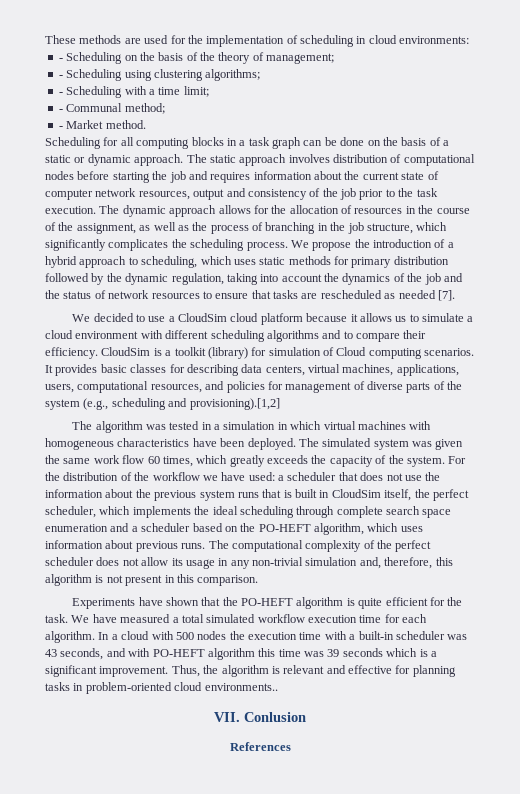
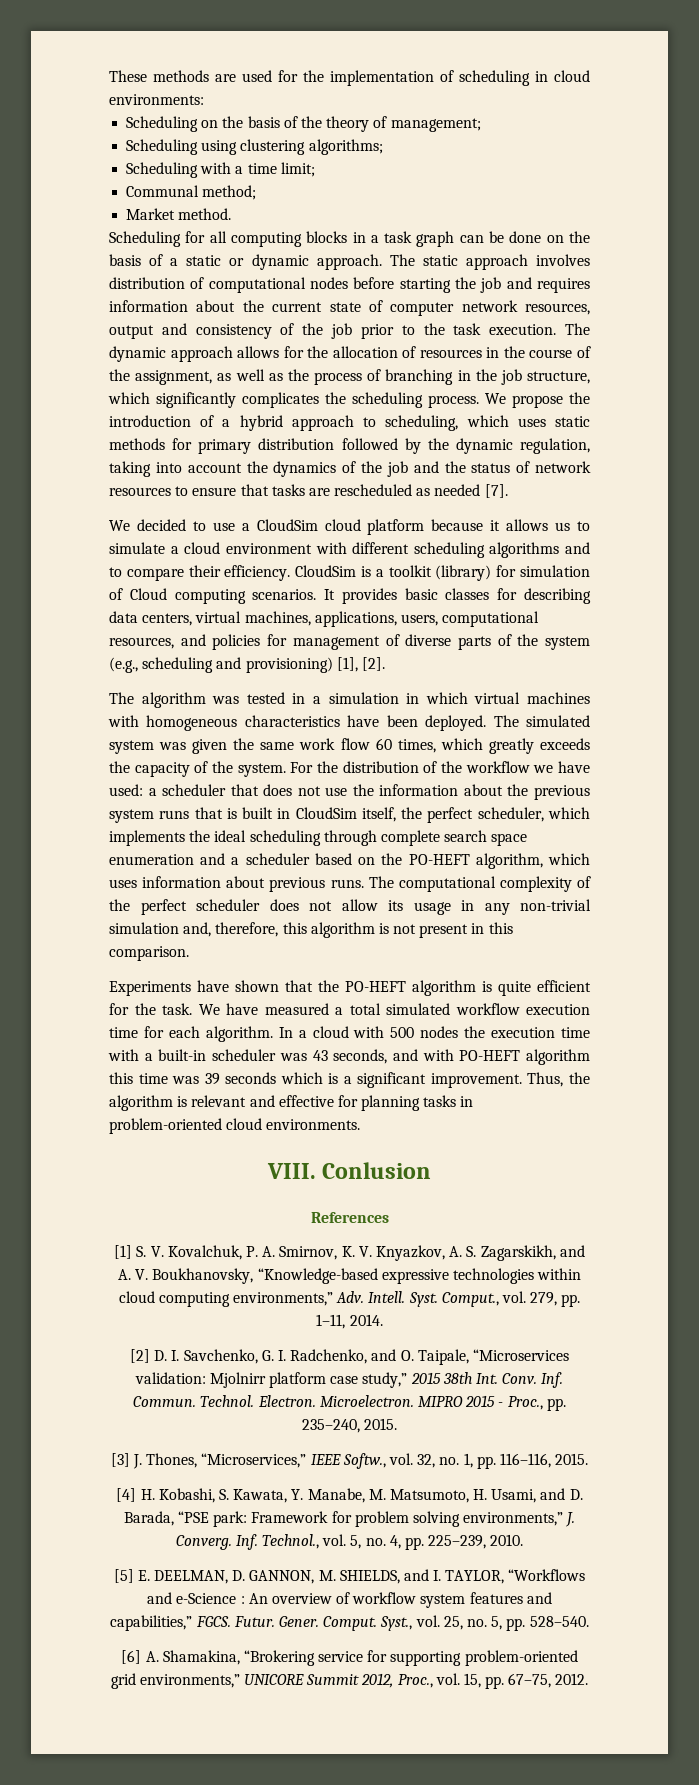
[58,58,63,61] - -> (204, 99) none
[58,75,63,78] - -> (481, 125) none
[58,92,63,95] - -> (383, 147) none
[58,109,63,112] - -> (315, 169) none
[58,126,63,129] - -> (257, 192) none
[189,398,280,410] provisioning).[1,2] -> [245,657,385,673] provisioning) [1], [2].
[204,683,278,691] [214,712,240,722] environments.. // VII. -> [266,1119,361,1130] [266,1163,316,1179] environments. // VIII.
(291, 746) none -> [114,1245,585,1261] [117,1268,582,1284] [118,1291,581,1307] [316,1314,383,1329] [130,1349,569,1365] [134,1372,564,1388] [133,1395,566,1411] [301,1418,398,1433] [110,1453,589,1469] [116,1488,583,1503] [123,1511,576,1527] [175,1534,524,1550] [113,1569,586,1584] [147,1592,552,1608] [110,1615,589,1631] [121,1650,578,1666] [110,1673,589,1689] // [1] S. V. Kovalchuk, P. A. Smirnov, K. V. Knyazkov, A. S. Zagarskikh, and A. V. Boukhanovsky, “Knowledge-based expressive technologies within cloud computing environments,” Adv. Intell. Syst. Comput., vol. 279, pp. 1–11, 2014. // [2] D. I. Savchenko, G. I. Radchenko, and O. Taipale, “Microservices validation: Mjolnirr platform case study,” 2015 38th Int. Conv. Inf. Commun. Technol. Electron. Microelectron. MIPRO 2015 - Proc., pp. 235–240, 2015. // [3] J. Thones, “Microservices,” IEEE Softw., vol. 32, no. 1, pp. 116–116, 2015. // [4] H. Kobashi, S. Kawata, Y. Manabe, M. Matsumoto, H. Usami, and D. Barada, “PSE park: Framework for problem solving environments,” J. Converg. Inf. Technol., vol. 5, no. 4, pp. 225–239, 2010. // [5] E. DEELMAN, D. GANNON, M. SHIELDS, and I. TAYLOR, “Workflows and e-Science : An overview of workflow system features and capabilities,” FGCS. Futur. Gener. Comput. Syst., vol. 25, no. 5, pp. 528–540. // [6] A. Shamakina, “Brokering service for supporting problem-oriented grid environments,” UNICORE Summit 2012, Proc., vol. 15, pp. 67–75, 2012.

